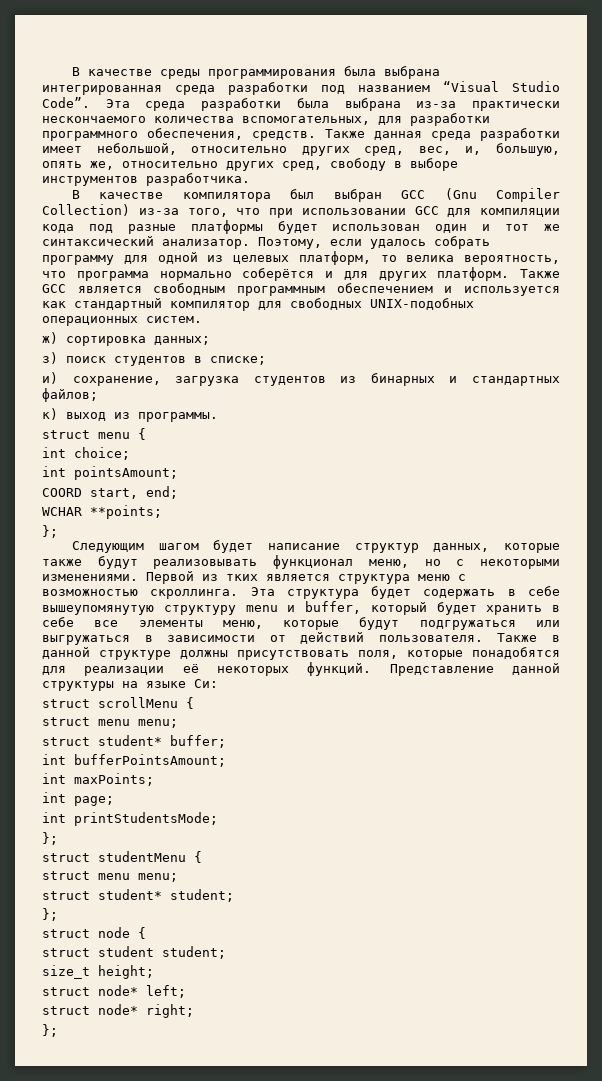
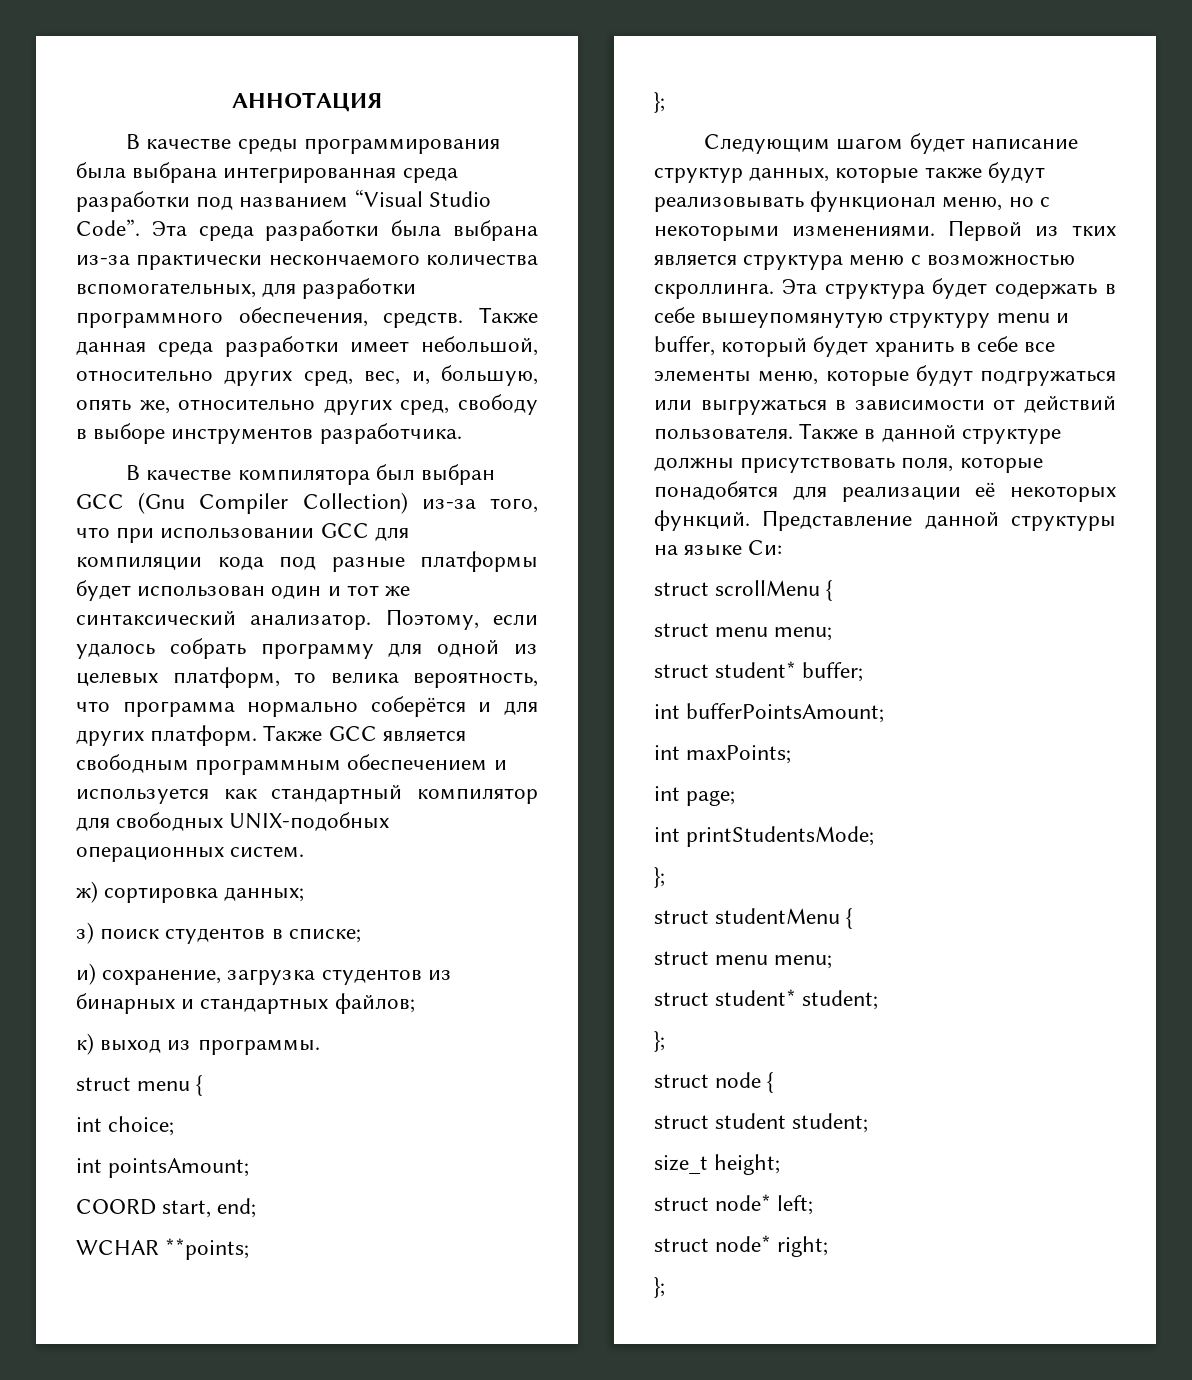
(71, 71) none -> [232,92,382,112] АННОТАЦИЯ //

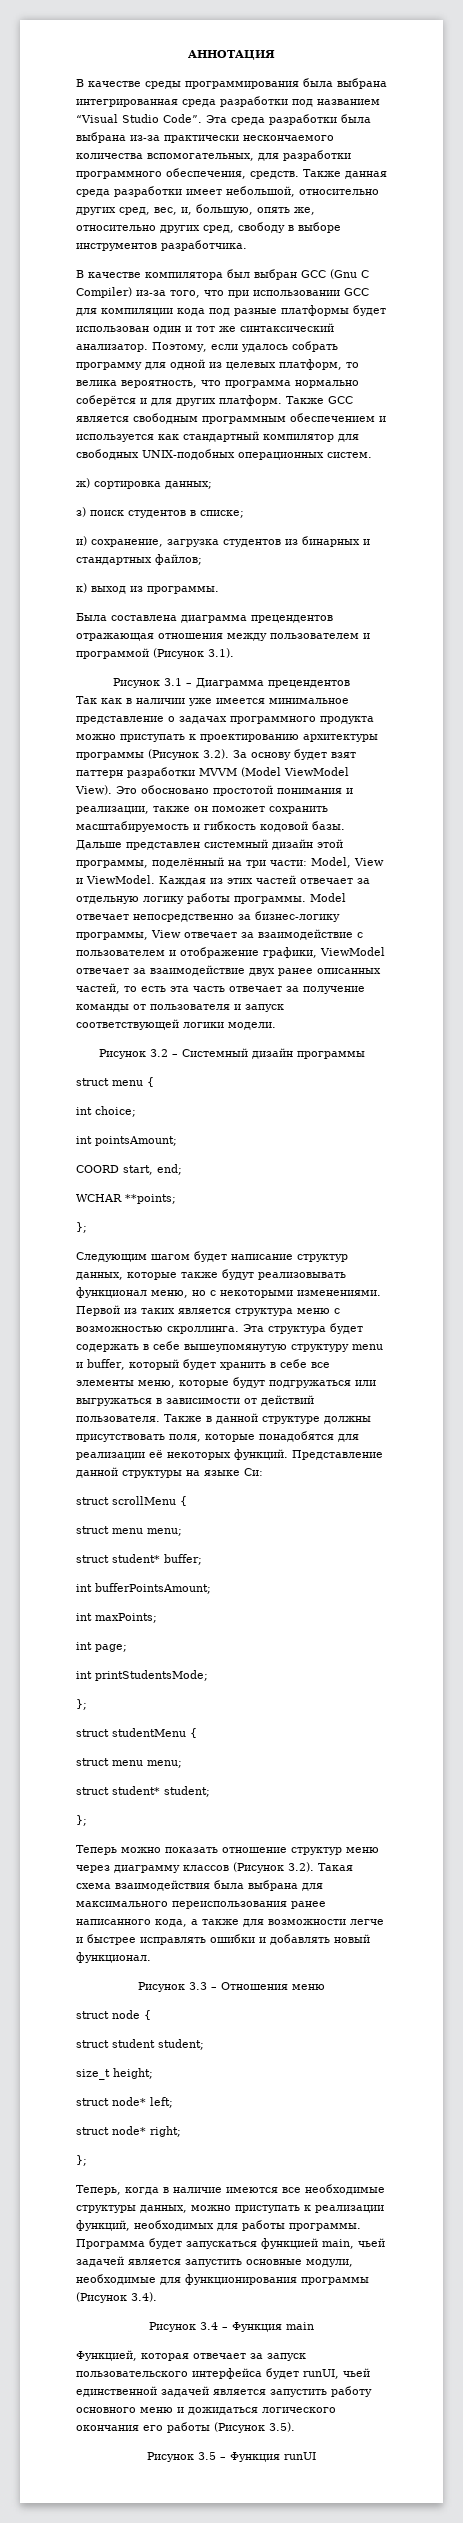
[199,492,408,514] Compiler Collection) -> [361,270,369,278] [76,287,132,298] C Compiler)
(320, 1047) none -> [76,613,333,623] [76,633,370,641] [76,648,234,659] [113,678,350,688] [76,696,349,706] [76,716,374,724] [76,734,378,742] [76,749,356,760] [76,767,349,778] [75,785,353,796] [76,806,328,814] [76,821,345,832] [76,839,343,850] [76,857,384,868] [76,875,370,886] [76,893,346,904] [76,911,340,922] [76,929,363,940] [76,947,385,958] [76,965,381,976] [76,983,365,994] [76,1004,284,1012] [76,1019,276,1030] [98,1048,365,1059] // Была составлена диаграмма прецендентов отражающая отношения между пользователем и программой (Рисунок 3.1). // Рисунок 3.1 – Диаграмма прецендентов // Так как в наличии уже имеется минимальное представление о задачах программного продукта можно приступать к проектированию архитектуры программы (Рисунок 3.2). За основу будет взят паттерн разработки MVVM (Model ViewModel View). Это обосновано простотой понимания и реализации, также он поможет сохранить масштабируемость и гибкость кодовой базы. Дальше представлен системный дизайн этой программы, поделённый на три части: Model, View и ViewModel. Каждая из этих частей отвечает за отдельную логику работы программы. Model отвечает непосредственно за бизнес-логику программы, View отвечает за взаимодействие с пользователем и отображение графики, ViewModel отвечает за взаимодействие двух ранее описанных частей, то есть эта часть отвечает за получение команды от пользователя и запуск соответствующей логики модели. // Рисунок 3.2 – Системный дизайн программы
[1072,225,1116,236] тких -> [141,1308,175,1314] таких
(665, 1041) none -> [76,1845,379,1855] [76,1862,353,1873] [76,1880,323,1891] [76,1901,326,1909] [76,1919,384,1927] [76,1934,370,1945] [76,1952,151,1963] [138,1982,325,1992] // Теперь можно показать отношение структур меню через диаграмму классов (Рисунок 3.2). Такая схема взаимодействия была выбрана для максимального переиспользования ранее написанного кода, а также для возможности легче и быстрее исправлять ошибки и добавлять новый функционал. // Рисунок 3.3 – Отношения меню
(665, 1287) none -> [76,2184,385,2195] [76,2205,384,2213] [76,2220,361,2231] [76,2238,385,2249] [76,2256,353,2267] [76,2274,369,2285] [76,2292,157,2303] [149,2322,314,2332] [76,2350,306,2361] [76,2368,370,2379] [76,2386,372,2397] [76,2407,336,2415] [76,2422,295,2433] [147,2452,316,2462] // Теперь, когда в наличие имеются все необходимые структуры данных, можно приступать к реализации функций, необходимых для работы программы. Программа будет запускаться функцией main, чьей задачей является запустить основные модули, необходимые для функционирования программы (Рисунок 3.4). // Рисунок 3.4 – Функция main // Функцией, которая отвечает за запуск пользовательского интерфейса будет runUI, чьей единственной задачей является запустить работу основного меню и дожидаться логического окончания его работы (Рисунок 3.5). // Рисунок 3.5 – Функция runUI

